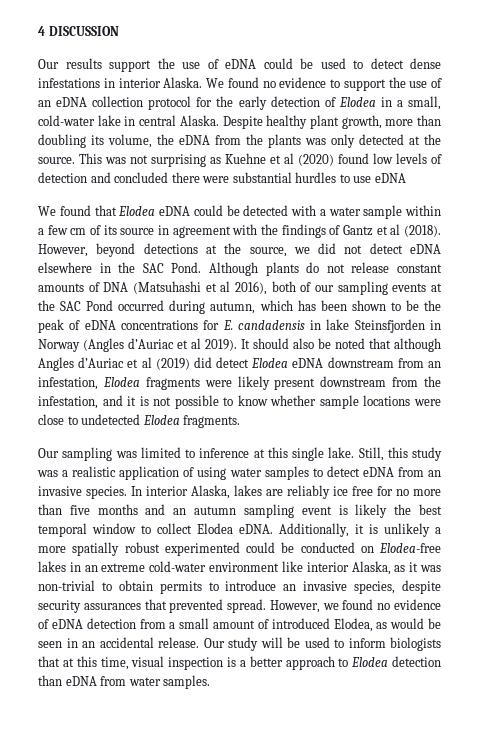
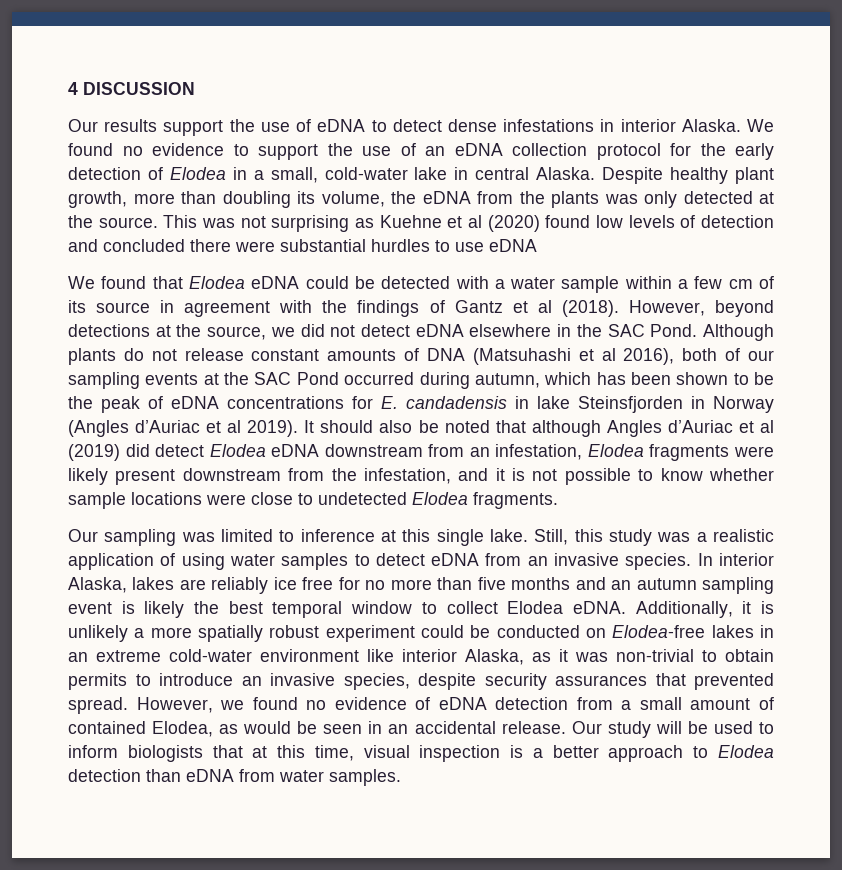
[263,58,346,69] could be used -> (366, 125) none
[164,542,240,556] experimented -> [325,625,415,642] experiment
[271,618,330,629] introduced -> [68,721,146,734] contained

